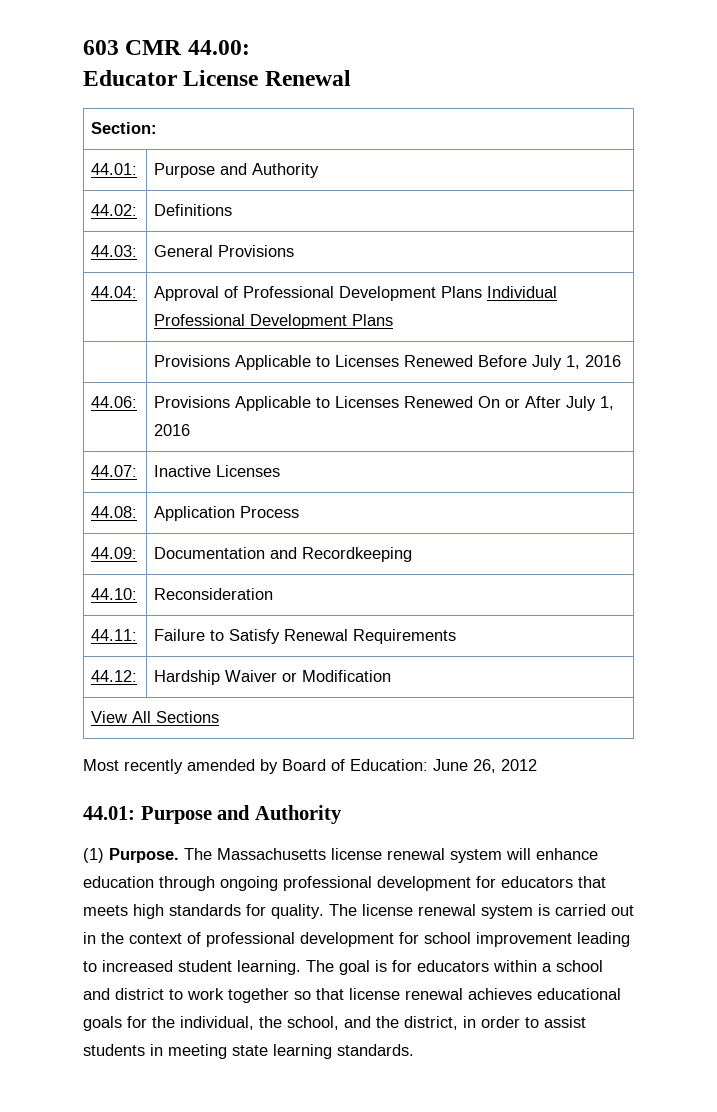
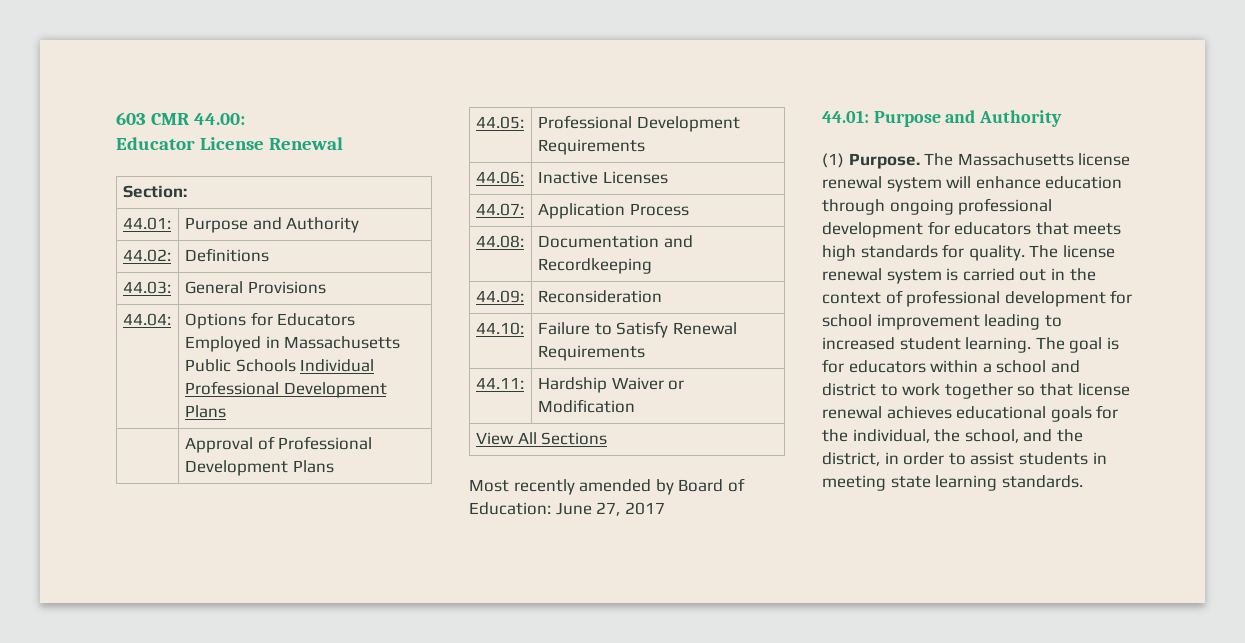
[154,286,558,301] [154,314,394,329] [154,355,622,370] [91,396,138,408] [154,396,615,411] [154,424,191,436] [91,465,138,477] Approval of Professional Development Plans Individual Professional Development Plans // | Provisions Applicable to Licenses Renewed Before July 1, 2016 // 44.06: | Provisions Applicable to Licenses Renewed On or After July 1, 2016 // 44.07: -> [184,312,356,329] [184,336,401,352] [184,359,375,372] [184,381,387,398] [184,405,226,418] [184,436,373,453] [184,460,334,476] [475,116,524,129] [537,115,740,132] [537,139,645,155] [475,171,524,184] Options for Educators Employed in Massachusetts Public Schools Individual Professional Development Plans // | Approval of Professional Development Plans // 44.05: | Professional Development Requirements // 44.06:
[91,506,138,518] 44.08: -> [475,203,524,216] 44.07:
[91,547,138,559] 44.09: -> [475,235,524,248] 44.08:
[91,588,138,600] 44.10: -> [475,290,524,303] 44.09:
[91,629,138,641] 44.11: -> [475,322,524,335] 44.10:
[91,670,138,682] 44.12: -> [475,377,524,389] 44.11:
[473,759,537,773] 26, 2012 -> [596,502,665,516] 27, 2017

